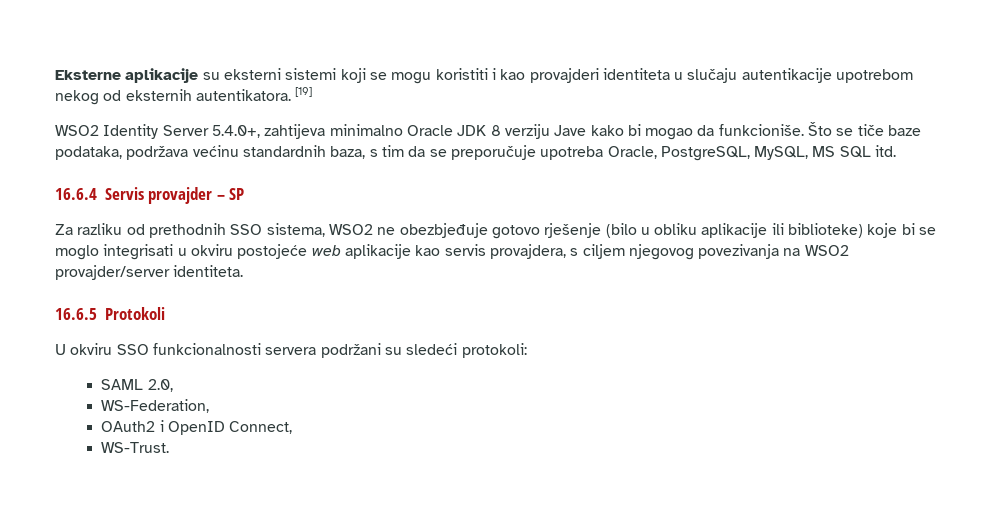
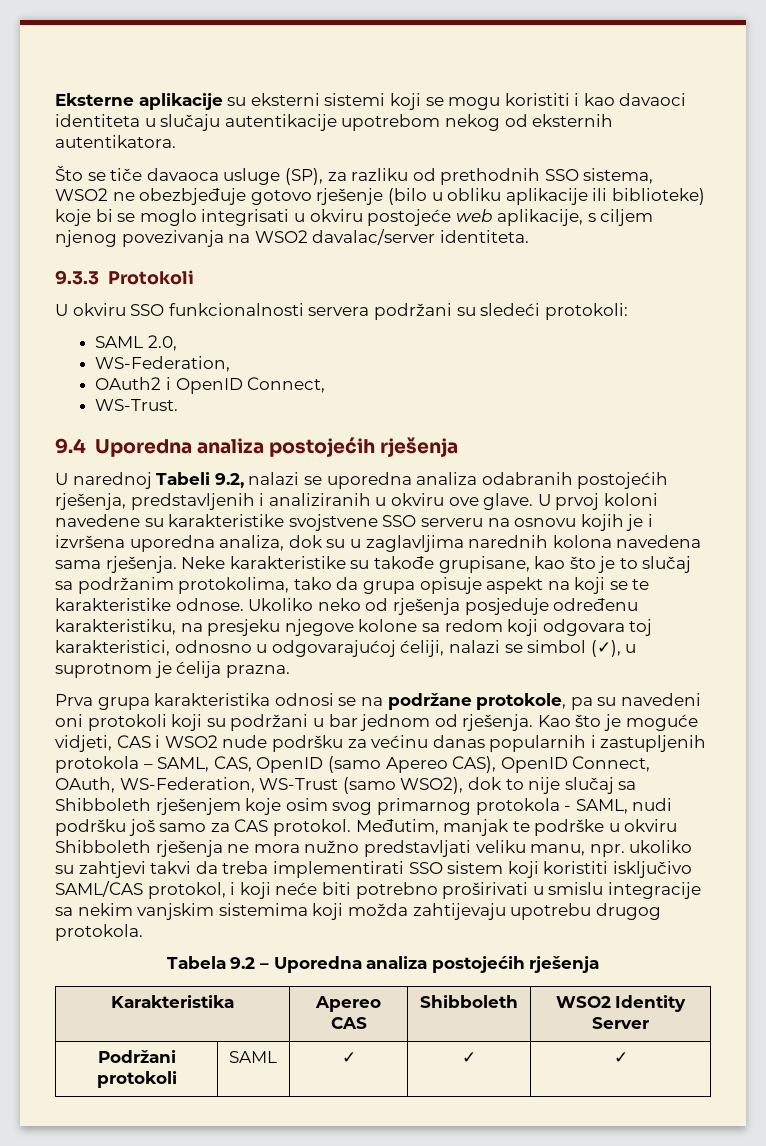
[529,68,599,83] provajderi -> [619,93,687,106] davaoci
[295,87,313,97] [55,122,922,140] [55,145,897,161] [55,187,245,204] [55,224,73,235] [19] // WSO2 Identity Server 5.4.0+, zahtijeva minimalno Oracle JDK 8 verziju Jave kako bi mogao da funkcioniše. Što se tiče baze podataka, podržava većinu standardnih baza, s tim da se preporučuje upotreba Oracle, PostgreSQL, MySQL, MS SQL itd. // 16.6.4 Servis provajder – SP // Za -> [55,166,347,185] // Što se tiče davaoca usluge (SP), za
[344,244,566,259] aplikacije kao servis provajdera, -> [497,209,584,226] aplikacije,
[628,244,694,260] njegovog -> [55,230,117,247] njenog
[55,265,170,280] provajder/server -> [312,229,436,245] davalac/server
[55,308,97,320] 16.6.5 -> [55,270,99,285] 9.3.3
(170, 447) none -> [55,437,458,457] [55,472,669,489] [55,493,658,510] [55,514,653,531] [55,535,702,552] [55,556,692,573] [55,577,650,594] [55,598,639,615] [55,619,653,636] [55,640,637,657] [55,661,290,678] [55,693,701,710] [55,714,698,731] [55,735,707,752] [55,756,651,773] [55,777,637,794] [55,798,673,815] [55,819,678,836] [55,840,693,857] [55,861,692,878] [55,881,701,899] [55,903,661,920] [55,924,143,941] [166,956,600,973] [111,995,234,1008] [315,996,381,1012] [330,1017,367,1029] [420,995,518,1008] [555,995,687,1012] [591,1017,649,1029] [97,1050,176,1063] [96,1071,177,1088] [228,1051,277,1063] [341,1052,356,1063] [462,1052,476,1063] [613,1052,628,1063] // 9.4 Uporedna analiza postojećih rješenja // U narednoj Tabeli 9.2, nalazi se uporedna analiza odabranih postojećih rješenja, predstavljenih i analiziranih u okviru ove glave. U prvoj koloni navedene su karakteristike svojstvene SSO serveru na osnovu kojih je i izvršena uporedna analiza, dok su u zaglavljima narednih kolona navedena sama rješenja. Neke karakteristike su takođe grupisane, kao što je to slučaj sa podržanim protokolima, tako da grupa opisuje aspekt na koji se te karakteristike odnose. Ukoliko neko od rješenja posjeduje određenu karakteristiku, na presjeku njegove kolone sa redom koji odgovara toj karakteristici, odnosno u odgovarajućoj ćeliji, nalazi se simbol (✓), u suprotnom je ćelija prazna. // Prva grupa karakteristika odnosi se na podržane protokole, pa su navedeni oni protokoli koji su podržani u bar jednom od rješenja. Kao što je moguće vidjeti, CAS i WSO2 nude podršku za većinu danas popularnih i zastupljenih protokola – SAML, CAS, OpenID (samo Apereo CAS), OpenID Connect, OAuth, WS-Federation, WS-Trust (samo WSO2), dok to nije slučaj sa Shibboleth rješenjem koje osim svog primarnog protokola - SAML, nudi podršku još samo za CAS protokol. Međutim, manjak te podrške u okviru Shibboleth rješenja ne mora nužno predstavljati veliku manu, npr. ukoliko su zahtjevi takvi da treba implementirati SSO sistem koji koristiti isključivo SAML/CAS protokol, i koji neće biti potrebno proširivati u smislu integracije sa nekim vanjskim sistemima koji možda zahtijevaju upotrebu drugog protokola. // Tabela 9.2 – Uporedna analiza postojećih rješenja // Karakteristika | Apereo CAS | Shibboleth | WSO2 Identity Server // Podržani protokoli | SAML | ✓ | ✓ | ✓

